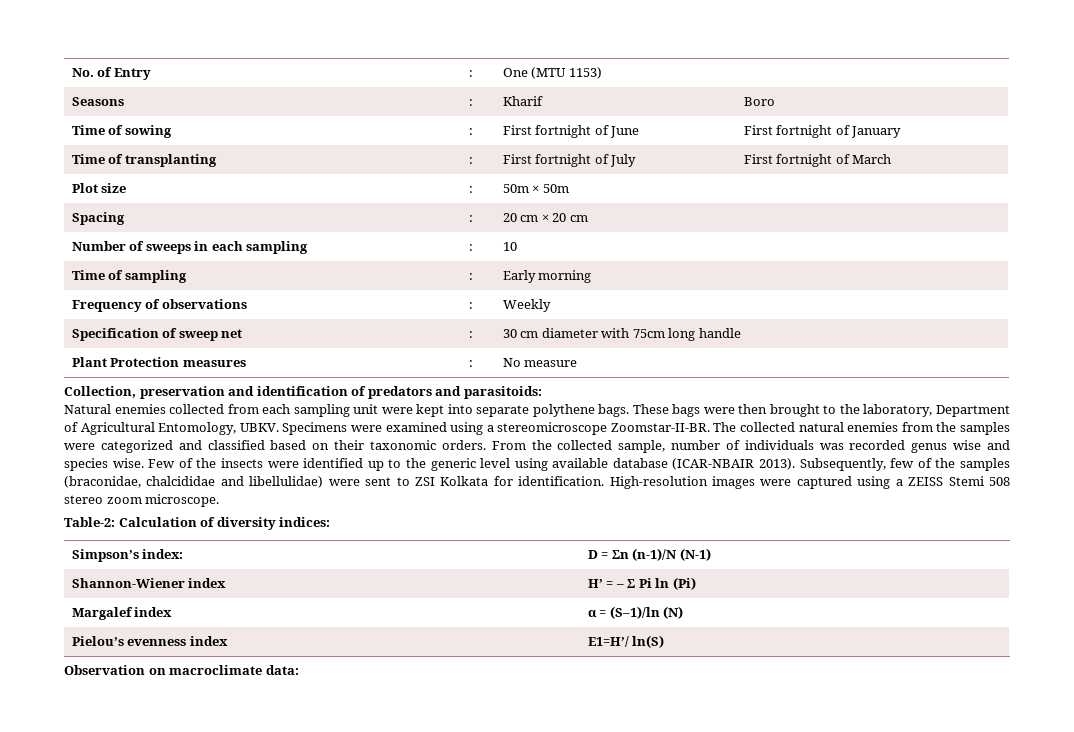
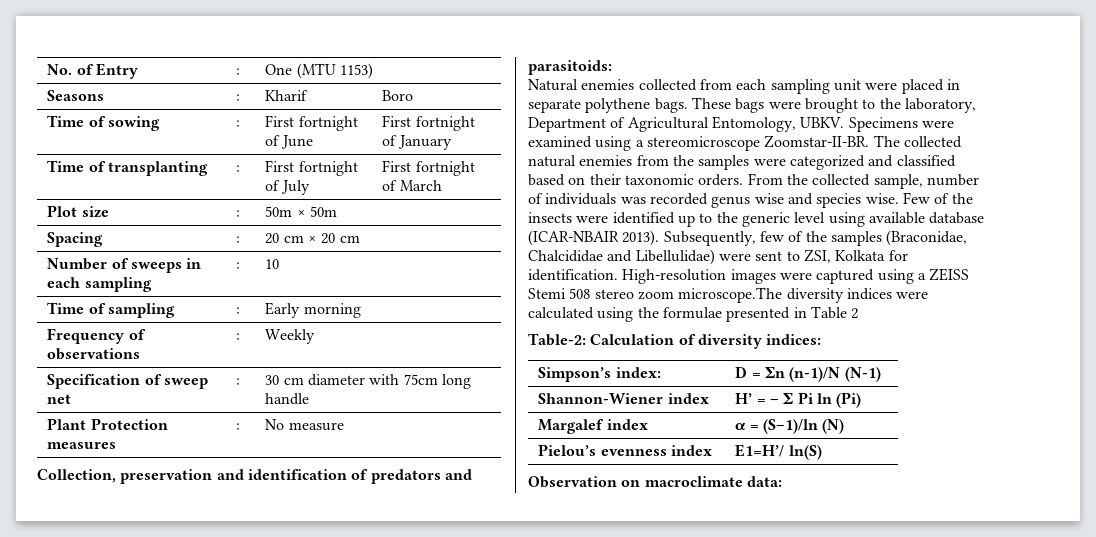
[416,404,473,417] kept into -> [901,79,960,94] placed in
[738,404,768,414] then -> (801, 105) none
[64,476,324,488] (braconidae, chalcididae and libellulidae) -> [886,230,968,246] [528,249,715,265] (Braconidae, Chalcididae and Libellulidae)
[414,477,435,486] ZSI -> [803,249,831,263] ZSI,
[145,494,220,507] microscope. -> [678,287,929,303] [528,306,859,322] microscope.The diversity indices were calculated using the formulae presented in Table 2

